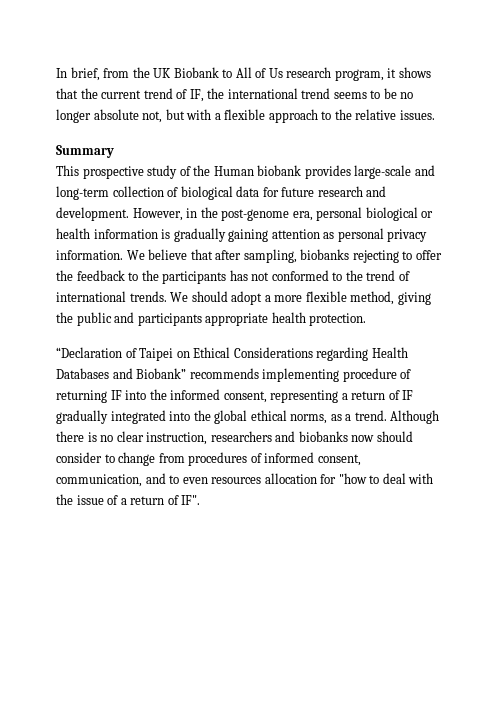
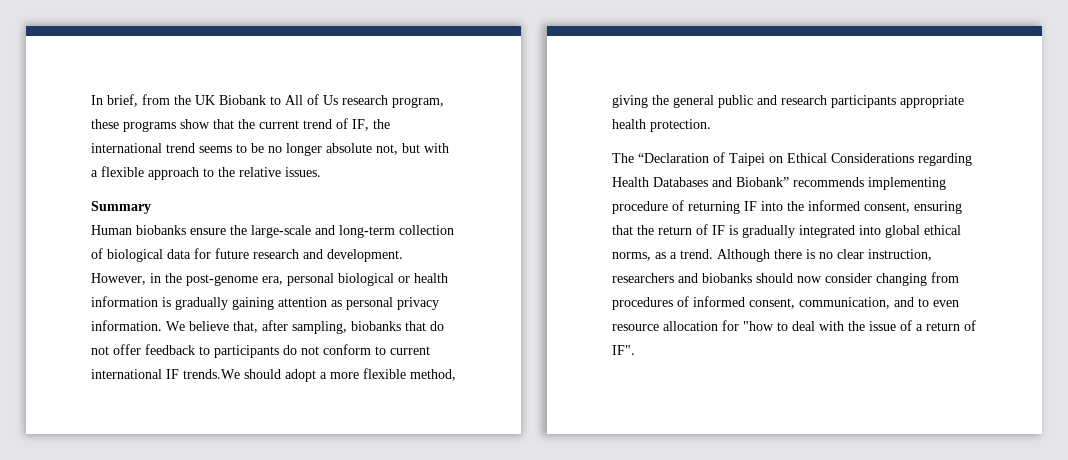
[387,67,431,78] it shows -> [91,119,210,132] these programs show
[56,165,351,179] This prospective study of the Human biobank provides -> [91,225,247,235] Human biobanks ensure the
[190,249,213,260] that -> [233,321,258,333] that,
[352,250,442,263] [56,270,410,284] [56,291,189,302] rejecting to offer the feedback to the participants has not conformed to the trend of international trends. We -> [405,321,444,331] [91,344,430,358] [91,369,240,379] that do not offer feedback to participants do not conform to current international IF trends.We
(73, 317) none -> [673,95,714,108] general
(135, 317) none -> [781,95,827,105] research
(367, 319) none -> [612,153,634,163] The
[270,390,348,403] representing a -> [914,201,962,214] [612,225,654,235] ensuring that the
(414, 395) none -> [729,225,738,235] is
[193,410,211,421] the -> (881, 230) none
[351,431,413,442] [56,452,156,466] now should consider to change -> [756,273,927,286] should now consider changing
[211,477,262,484] resources -> [612,324,659,331] resource

